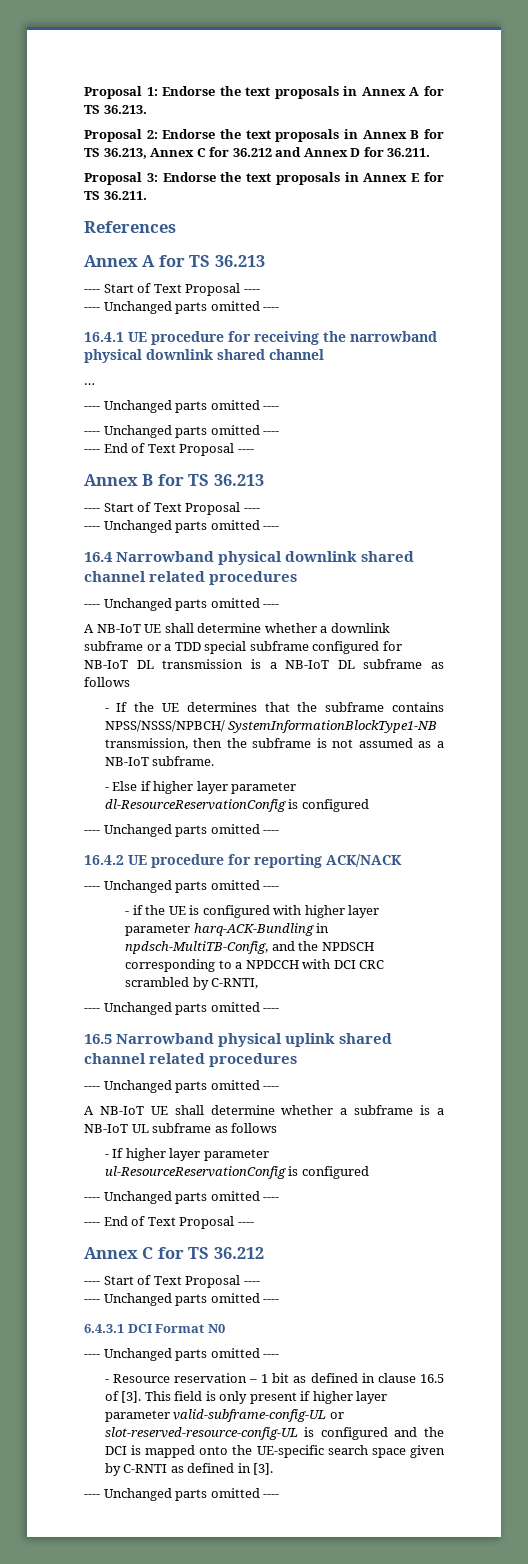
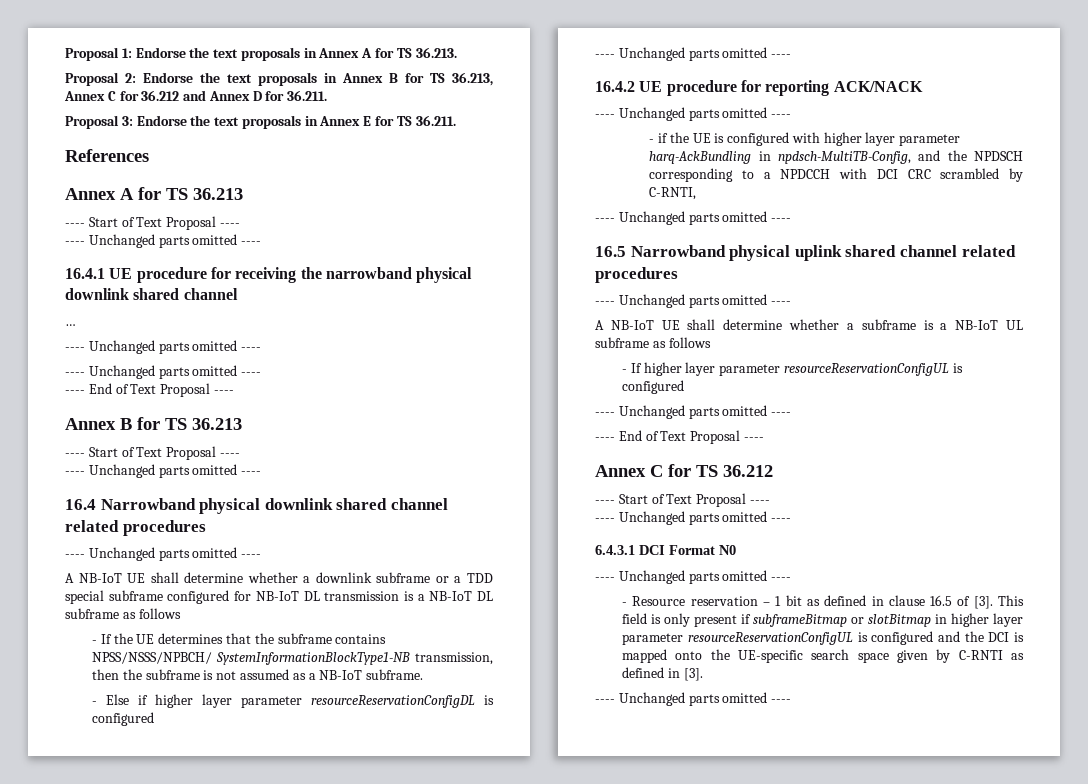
[104,799,286,812] dl-ResourceReservationConfig -> [311,695,476,708] resourceReservationConfigDL
[193,923,314,936] harq-ACK-Bundling -> [649,151,752,164] harq-AckBundling
[104,1166,286,1179] ul-ResourceReservationConfig -> [784,363,950,376] resourceReservationConfigUL
[312,1391,388,1404] [104,1409,344,1422] [104,1427,298,1440] higher layer parameter valid-subframe-config-UL or slot-reserved-resource-config-UL -> [753,613,1023,627] [622,632,853,645] subframeBitmap or slotBitmap in higher layer parameter resourceReservationConfigUL

